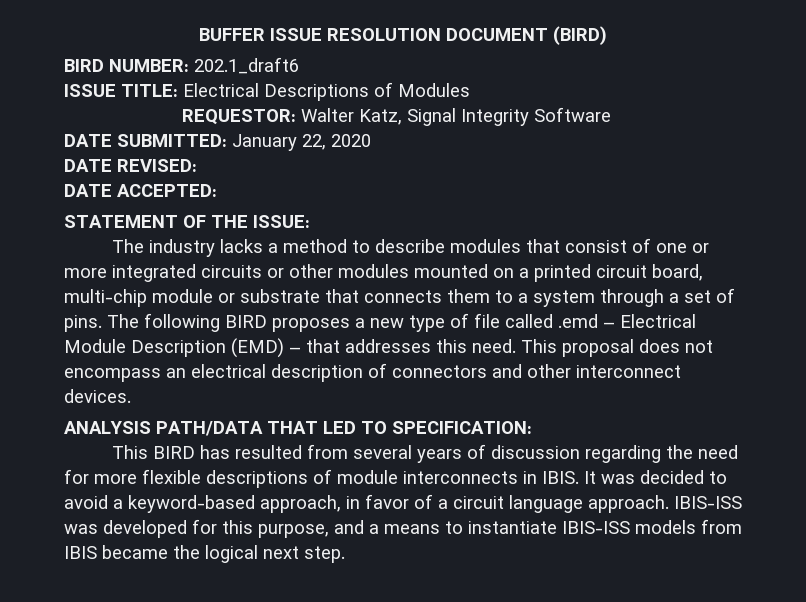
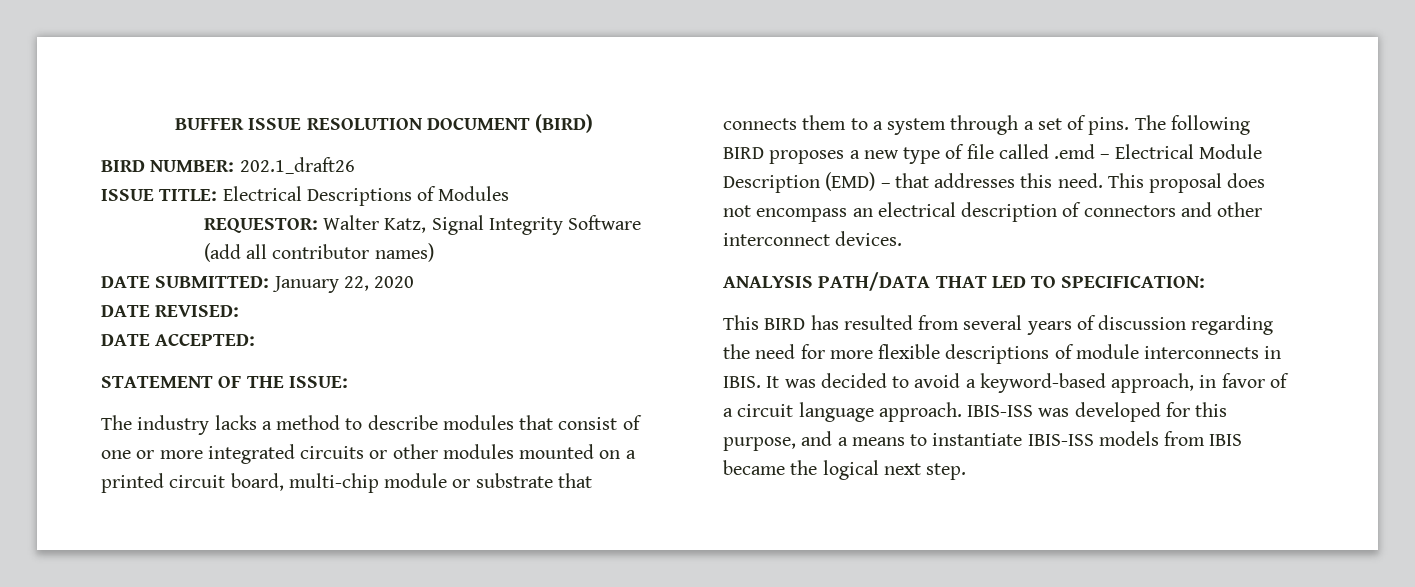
[194,57,299,74] 202.1_draft6 -> [239,157,355,174] 202.1_draft26
(611, 114) none -> [203,243,434,262] (add all contributor names)

